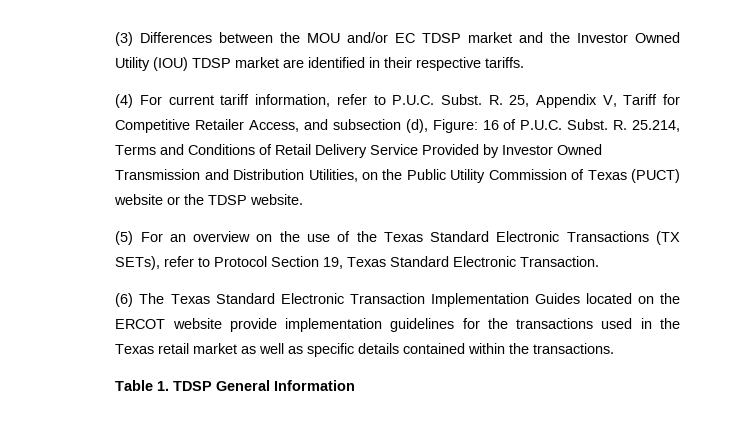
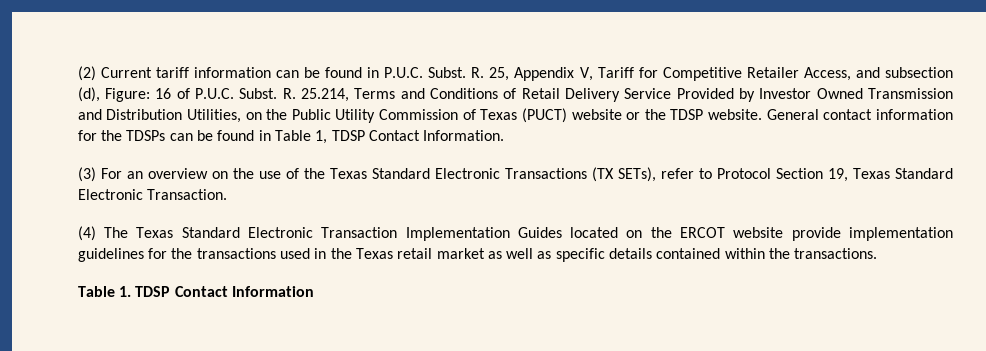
[115,32,681,46] [115,57,525,71] [115,94,386,108] (3) Differences between the MOU and/or EC TDSP market and the Investor Owned Utility (IOU) TDSP market are identified in their respective tariffs. // (4) For current tariff information, refer to -> [77,66,380,81] (2) Current tariff information can be found in
[115,231,134,245] // (5) -> [766,109,954,120] [77,130,505,144] [77,167,96,182] General contact information for the TDSPs can be found in Table 1, TDSP Contact Information. // (3)
[115,293,134,307] (6) -> [77,226,96,241] (4)
[216,380,271,391] General -> [174,286,228,297] Contact

